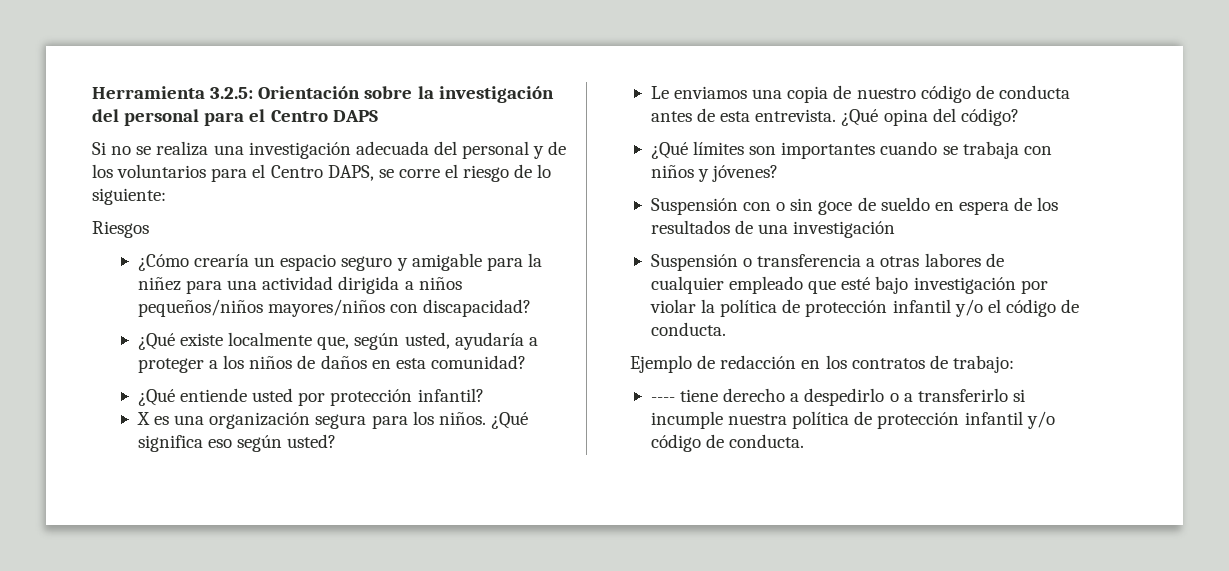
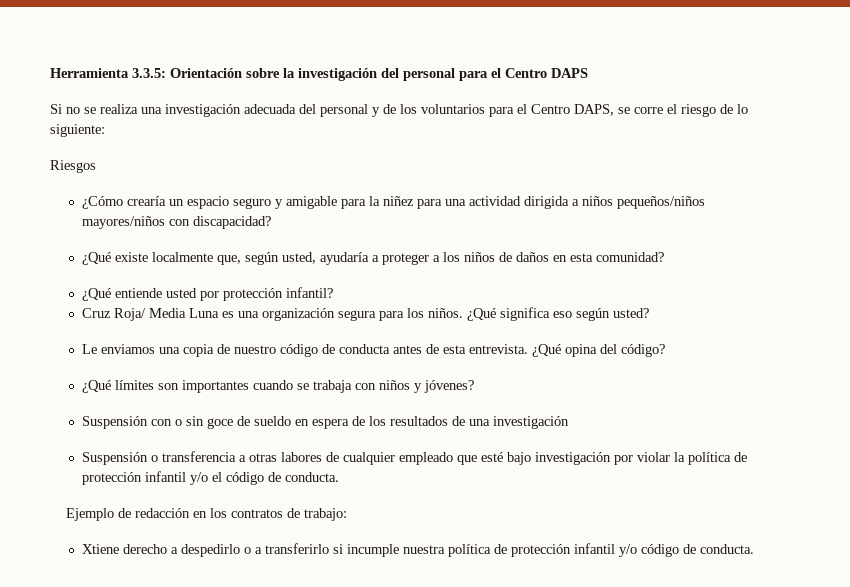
[210,87,254,99] 3.2.5: -> [132,68,166,78] 3.3.5:
[136,412,150,425] X -> [82,308,220,321] Cruz Roja/ Media Luna
[650,389,719,402] ---- tiene -> [82,544,120,554] Xtiene

